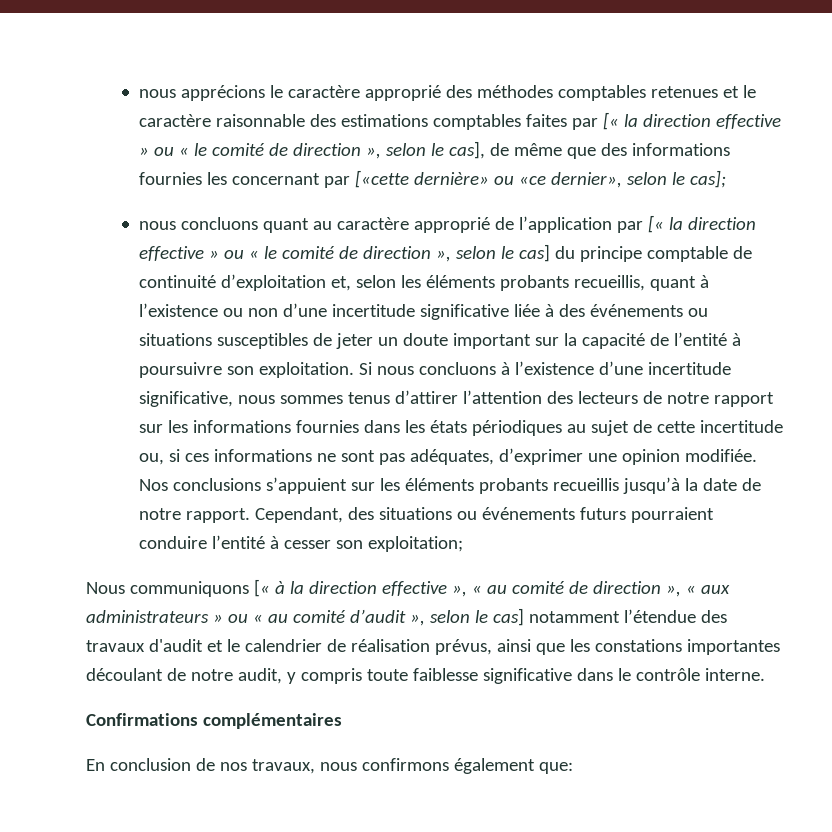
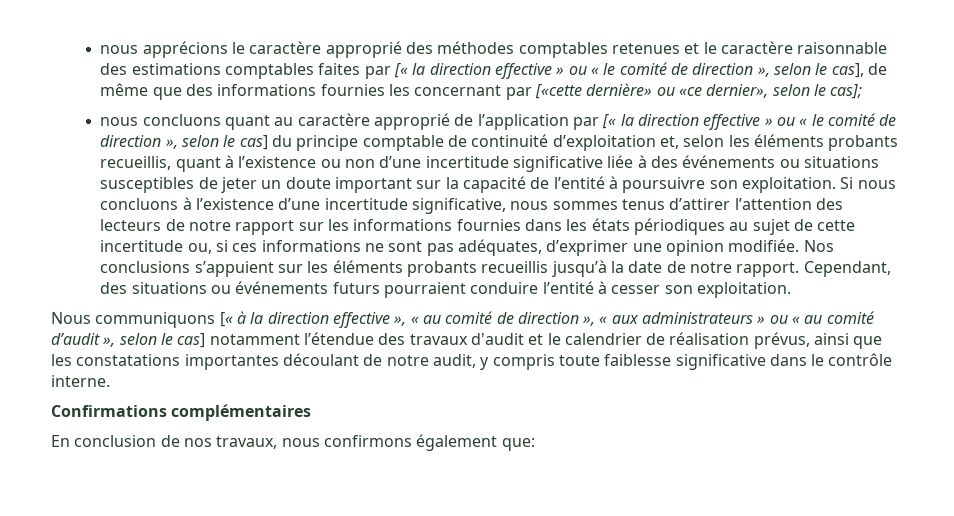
[367,536,463,552] exploitation; -> [697,282,792,298] exploitation.
[594,639,682,652] constations -> [76,354,181,366] constatations

